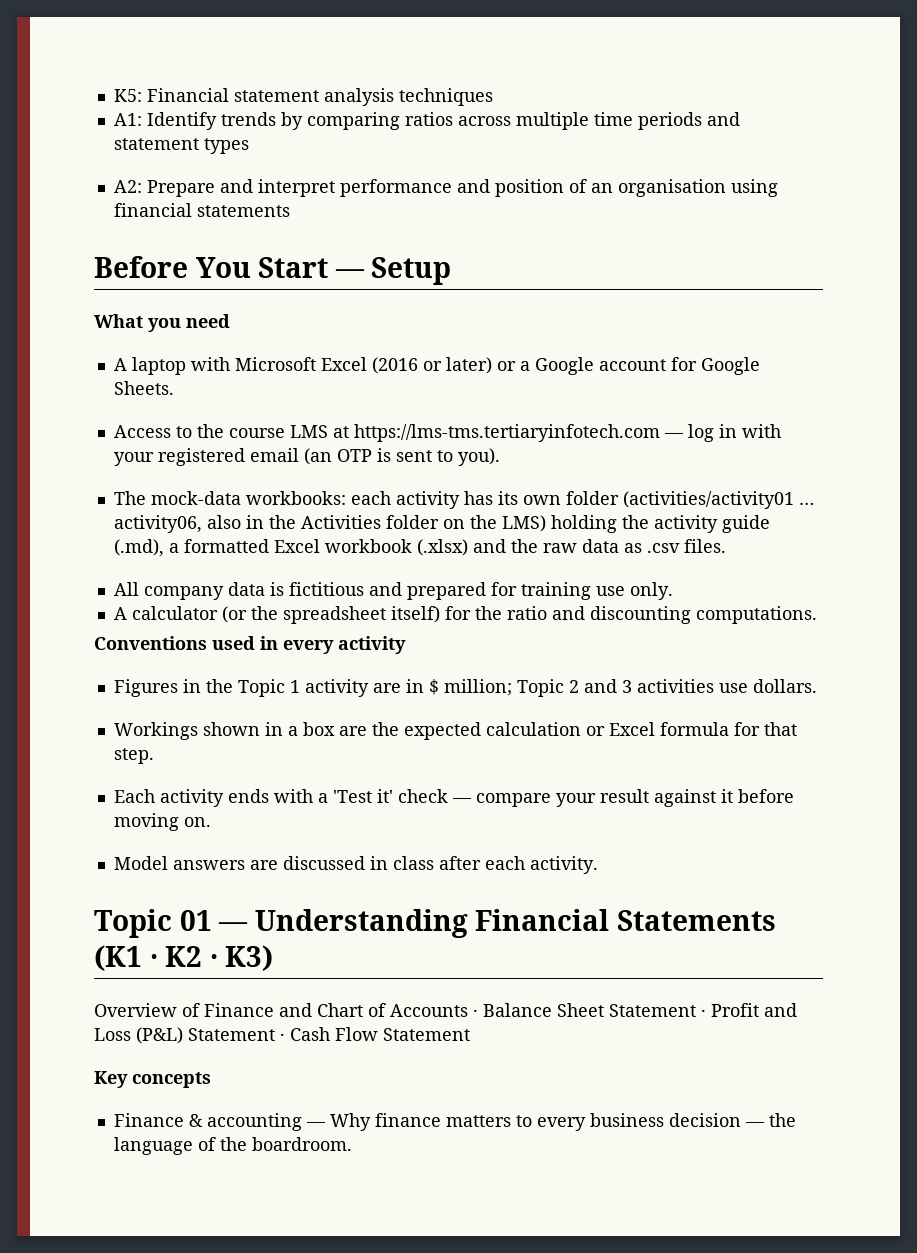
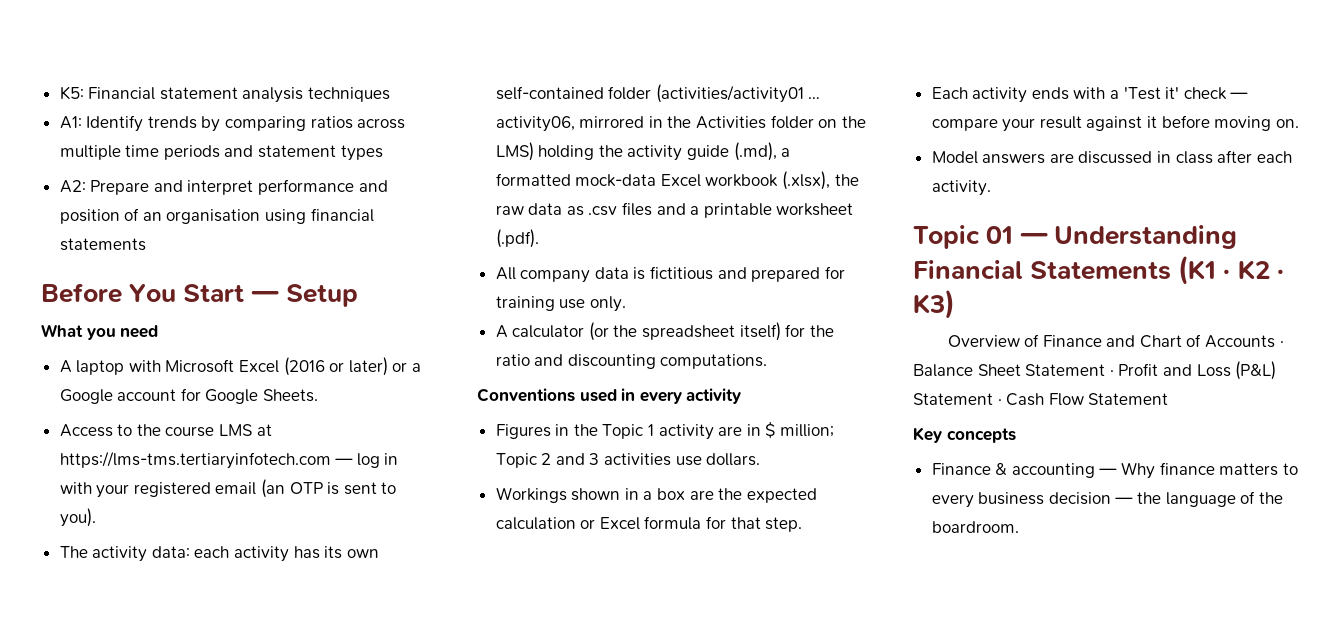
[150,491,346,505] mock-data workbooks: -> [92,546,190,562] activity data:
(561, 500) none -> [495,86,604,100] self-contained
[206,515,241,529] also -> [579,116,645,128] mirrored
(269, 546) none -> [575,174,657,187] mock-data
[416,539,506,556] (.xlsx) and -> [782,171,831,190] (.xlsx),
[683,539,726,553] files. -> [622,202,854,218] [495,229,539,248] files and a printable worksheet (.pdf).

